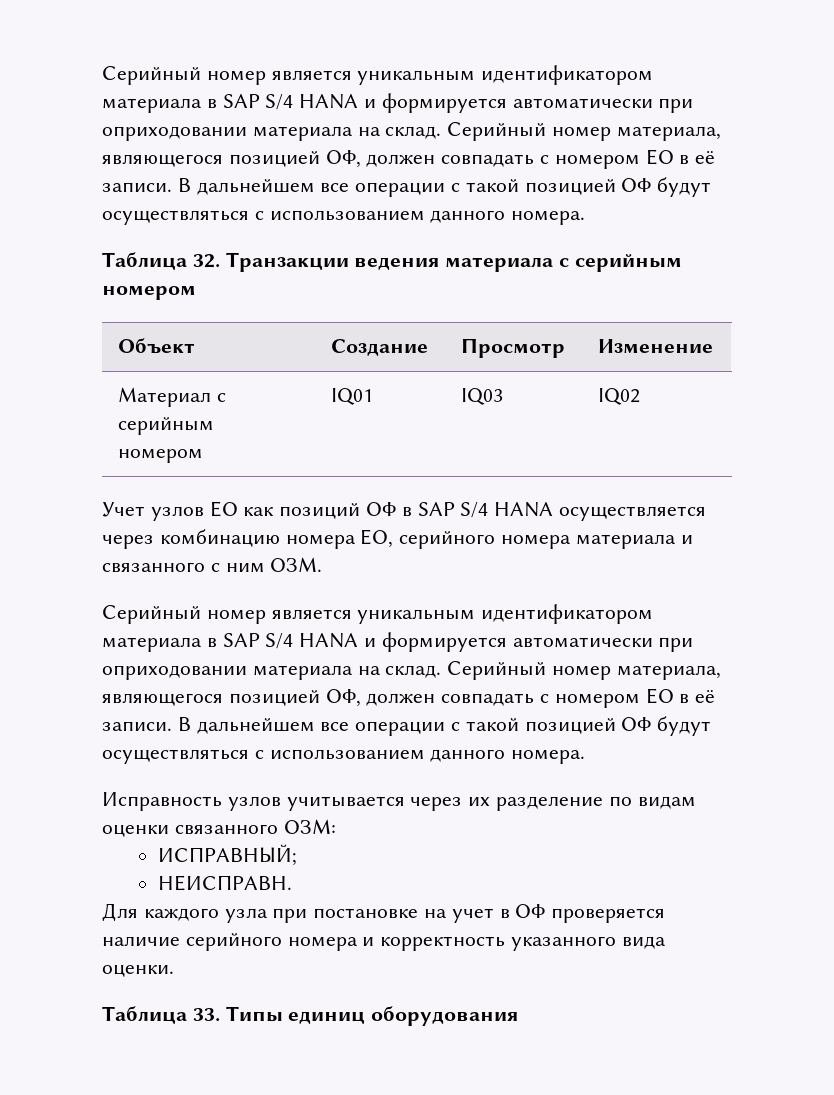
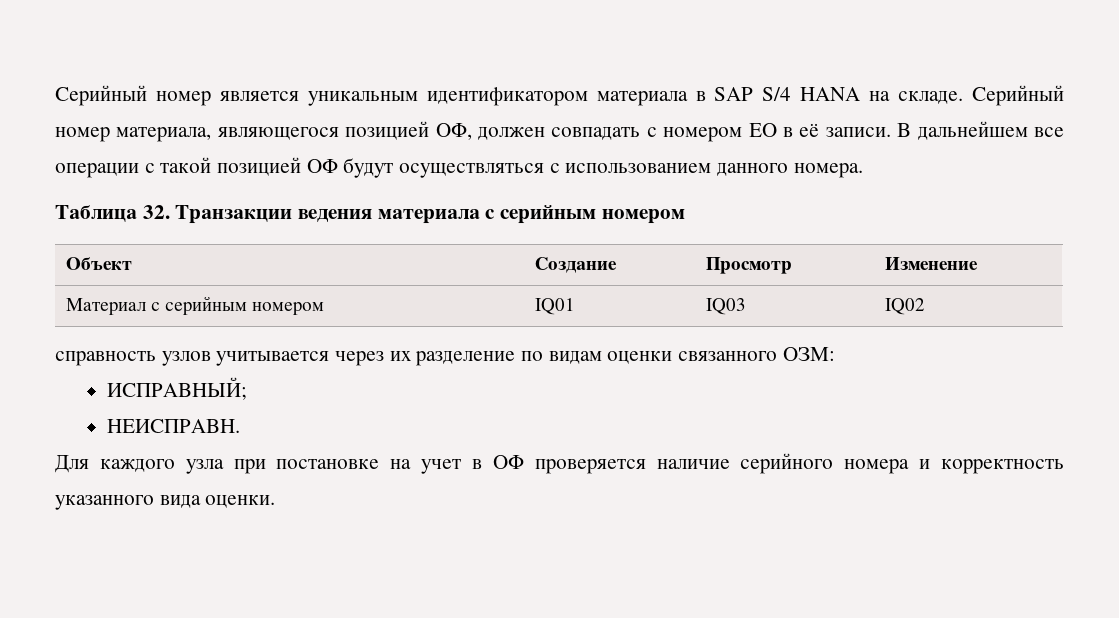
[364,93,694,113] [102,126,442,141] и формируется автоматически при оприходовании материала на склад. -> [869,91,964,104] на складе.
[102,501,707,521] [102,529,693,549] [102,557,323,573] [102,604,654,624] [102,632,694,652] [102,661,721,680] [102,688,716,708] [102,716,712,736] [102,749,586,764] [102,792,222,811] Учет узлов ЕО как позиций ОФ в SAP S/4 HANA осуществляется через комбинацию номера ЕО, серийного номера материала и связанного с ним ОЗМ. // Серийный номер является уникальным идентификатором материала в SAP S/4 HANA и формируется автоматически при оприходовании материала на склад. Серийный номер материала, являющегося позицией ОФ, должен совпадать с номером ЕО в её записи. В дальнейшем все операции с такой позицией ОФ будут осуществляться с использованием данного номера. // Исправность -> [55,351,156,366] справность
[102,1006,519,1026] // Таблица 33. Типы единиц оборудования -> (276, 501) none

